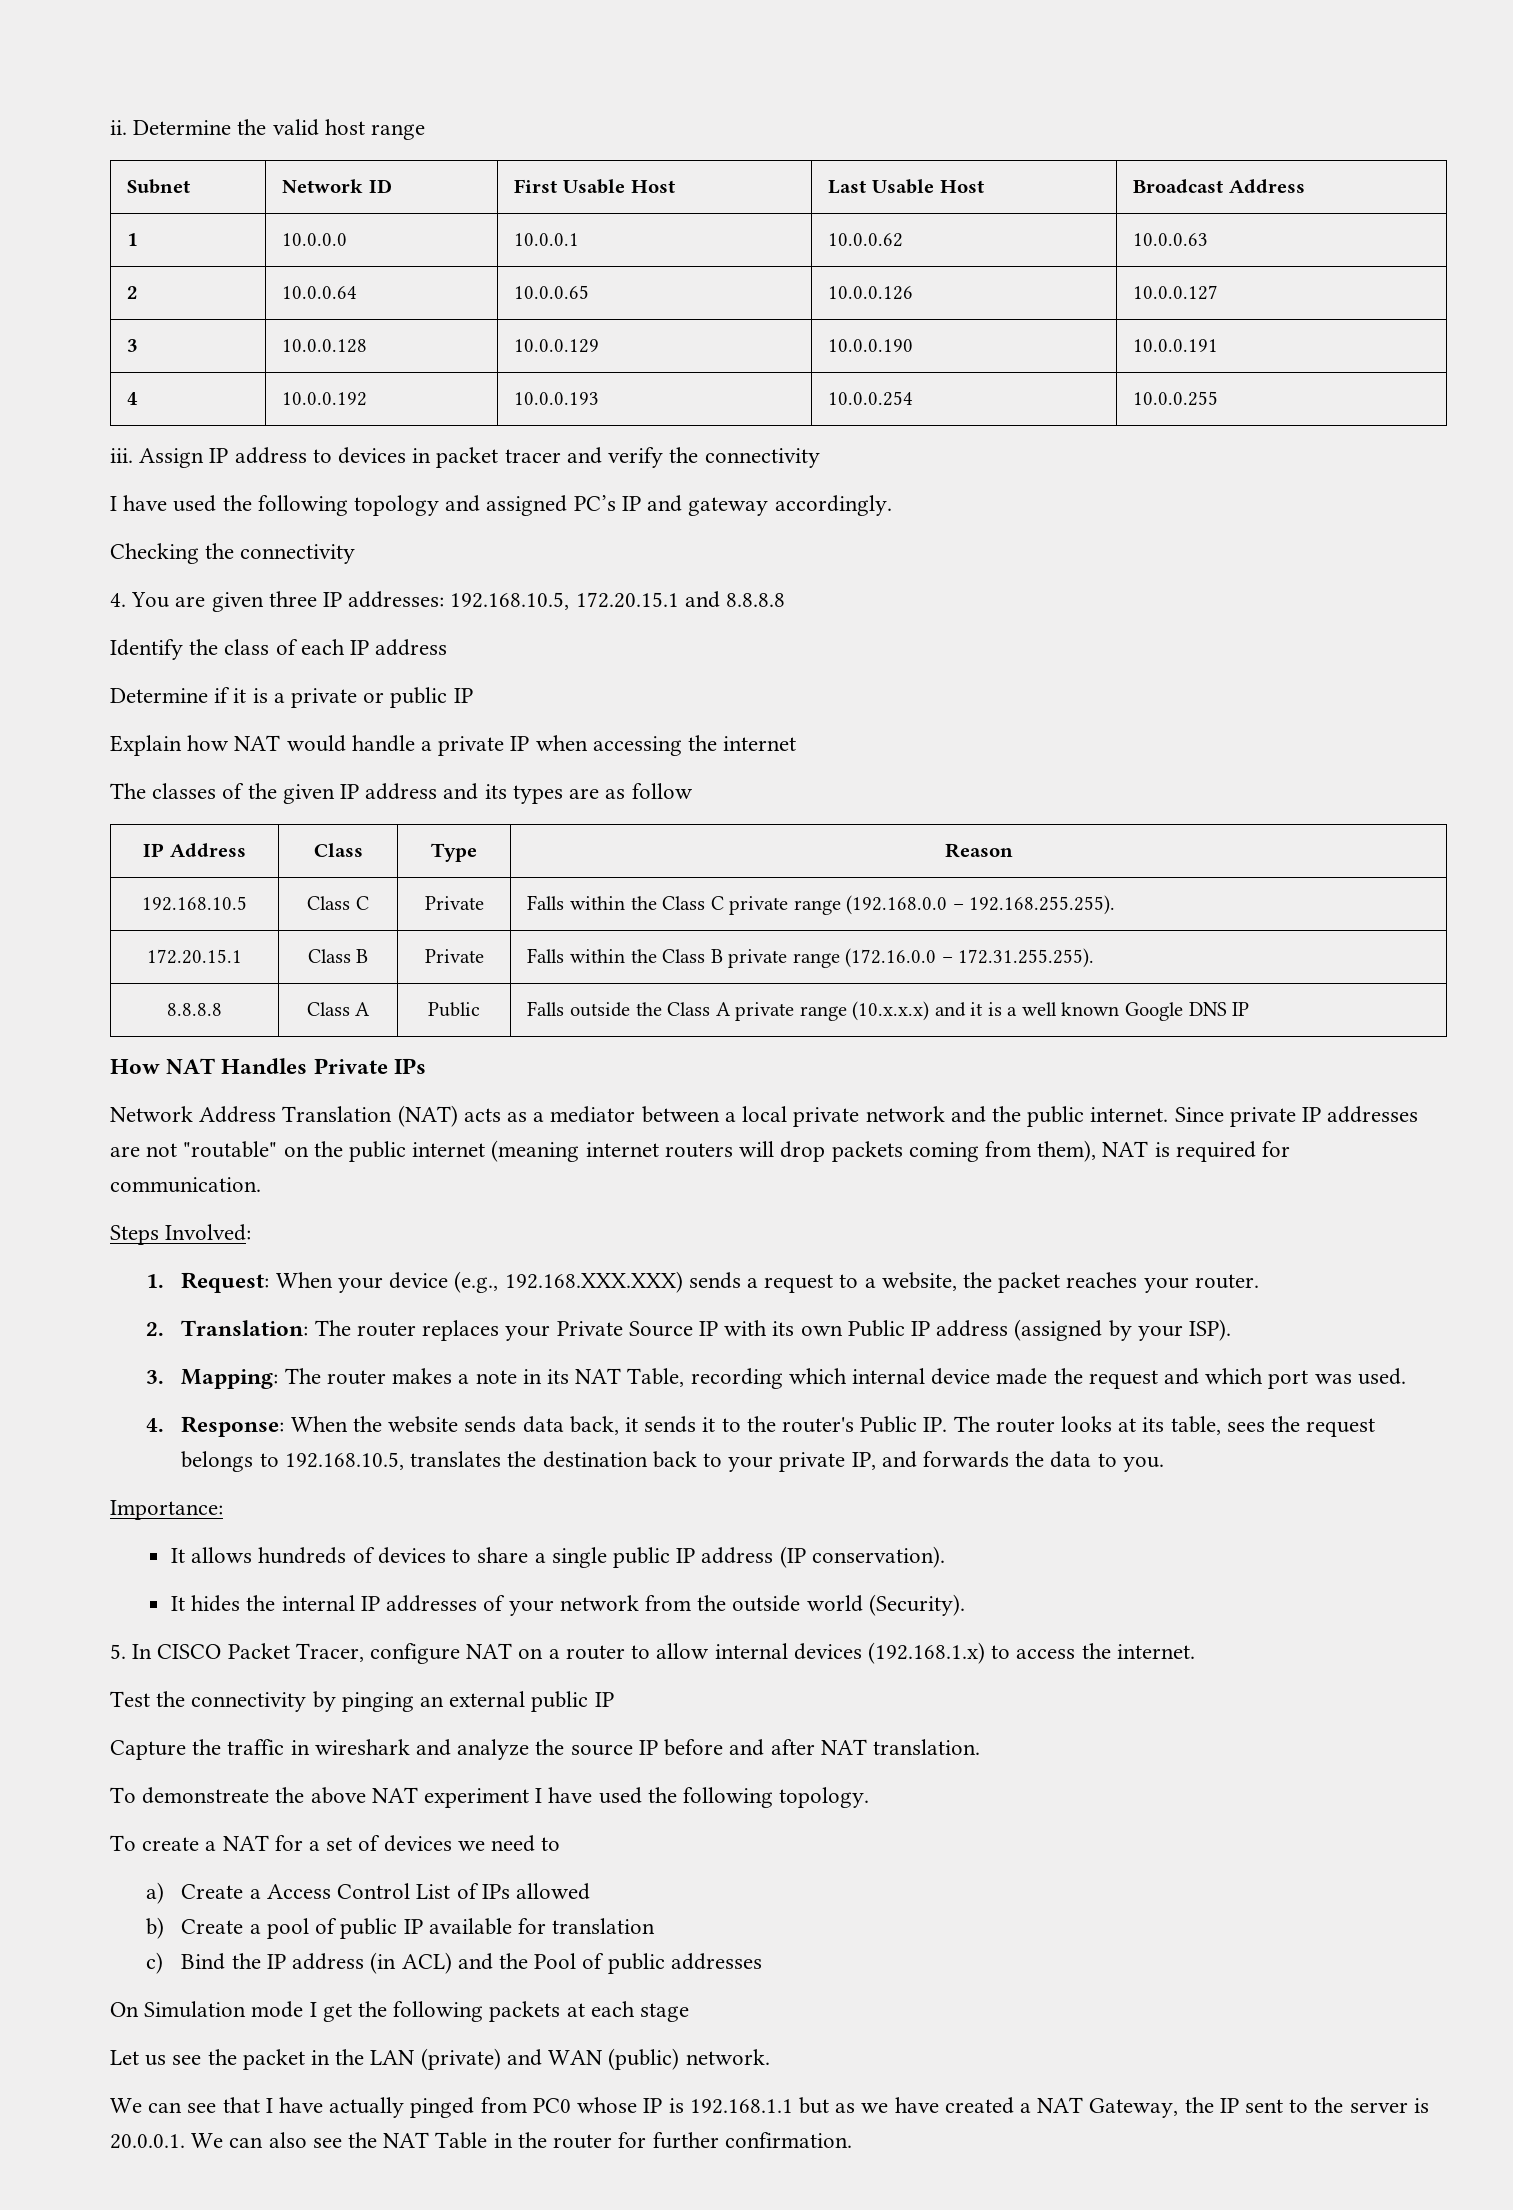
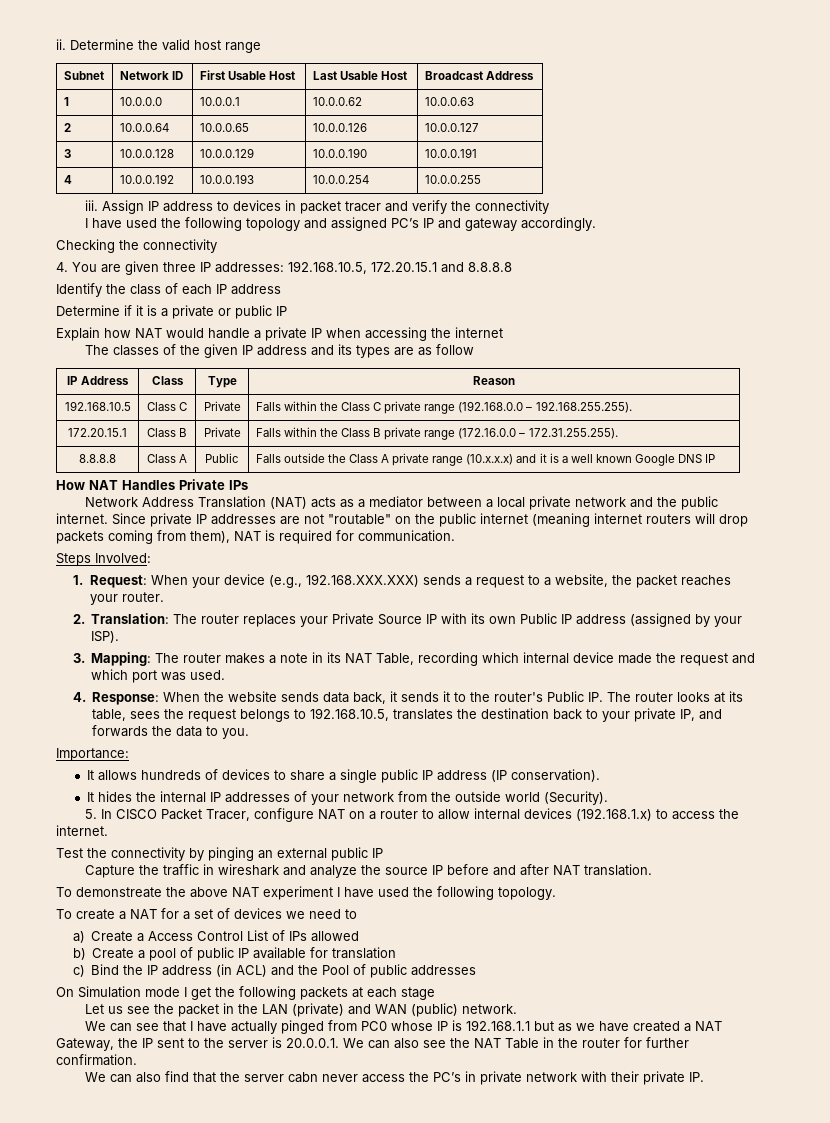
(852, 2140) none -> [84,1071,704,1085] // We can also find that the server cabn never access the PC’s in private network with their private IP.

